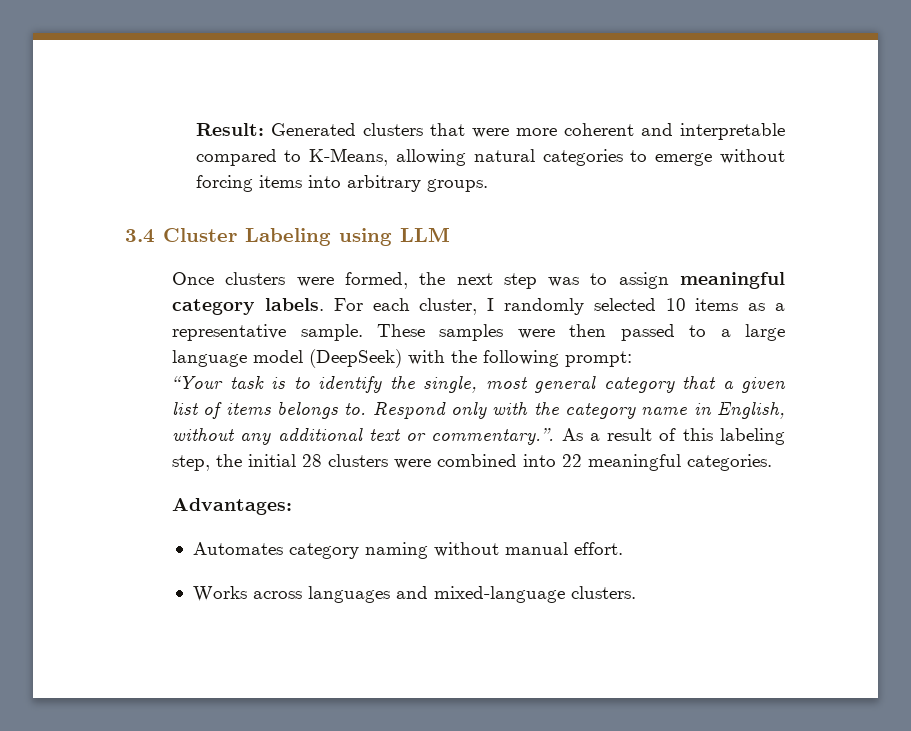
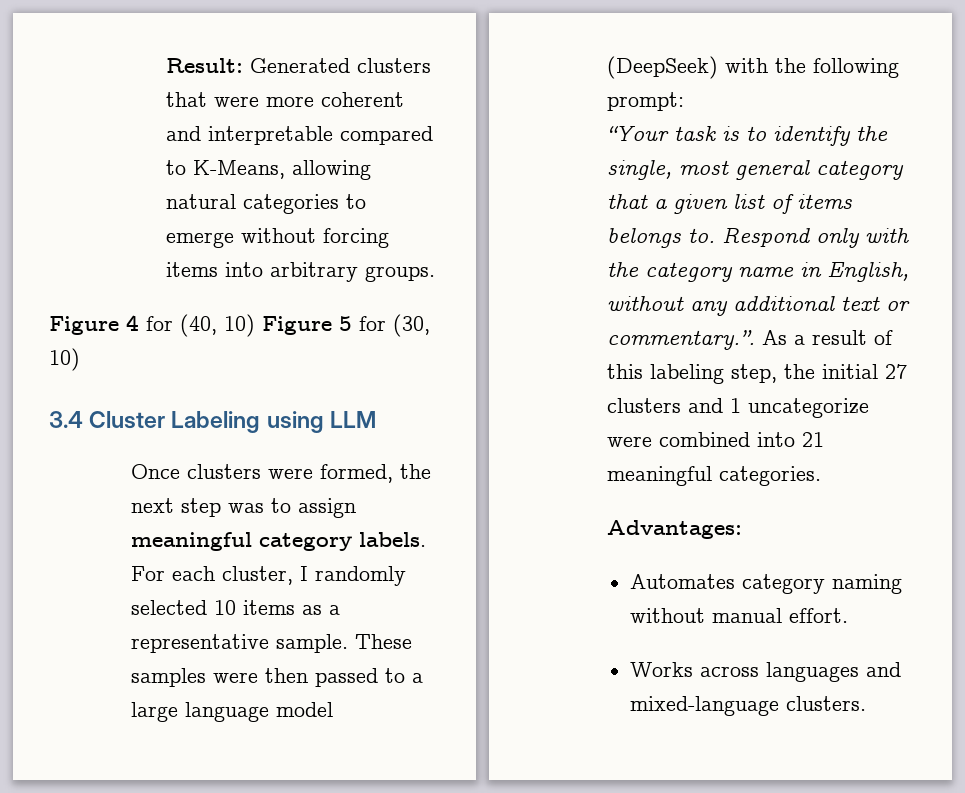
(488, 185) none -> [49,314,430,337] [49,348,80,371] // Figure 4 for (40, 10) Figure 5 for (30, 10)
[302,454,389,467] 28 clusters -> [884,364,907,379] [606,398,869,418] 27 clusters and 1 uncategorize
[562,454,583,467] 22 -> [801,432,824,447] 21

